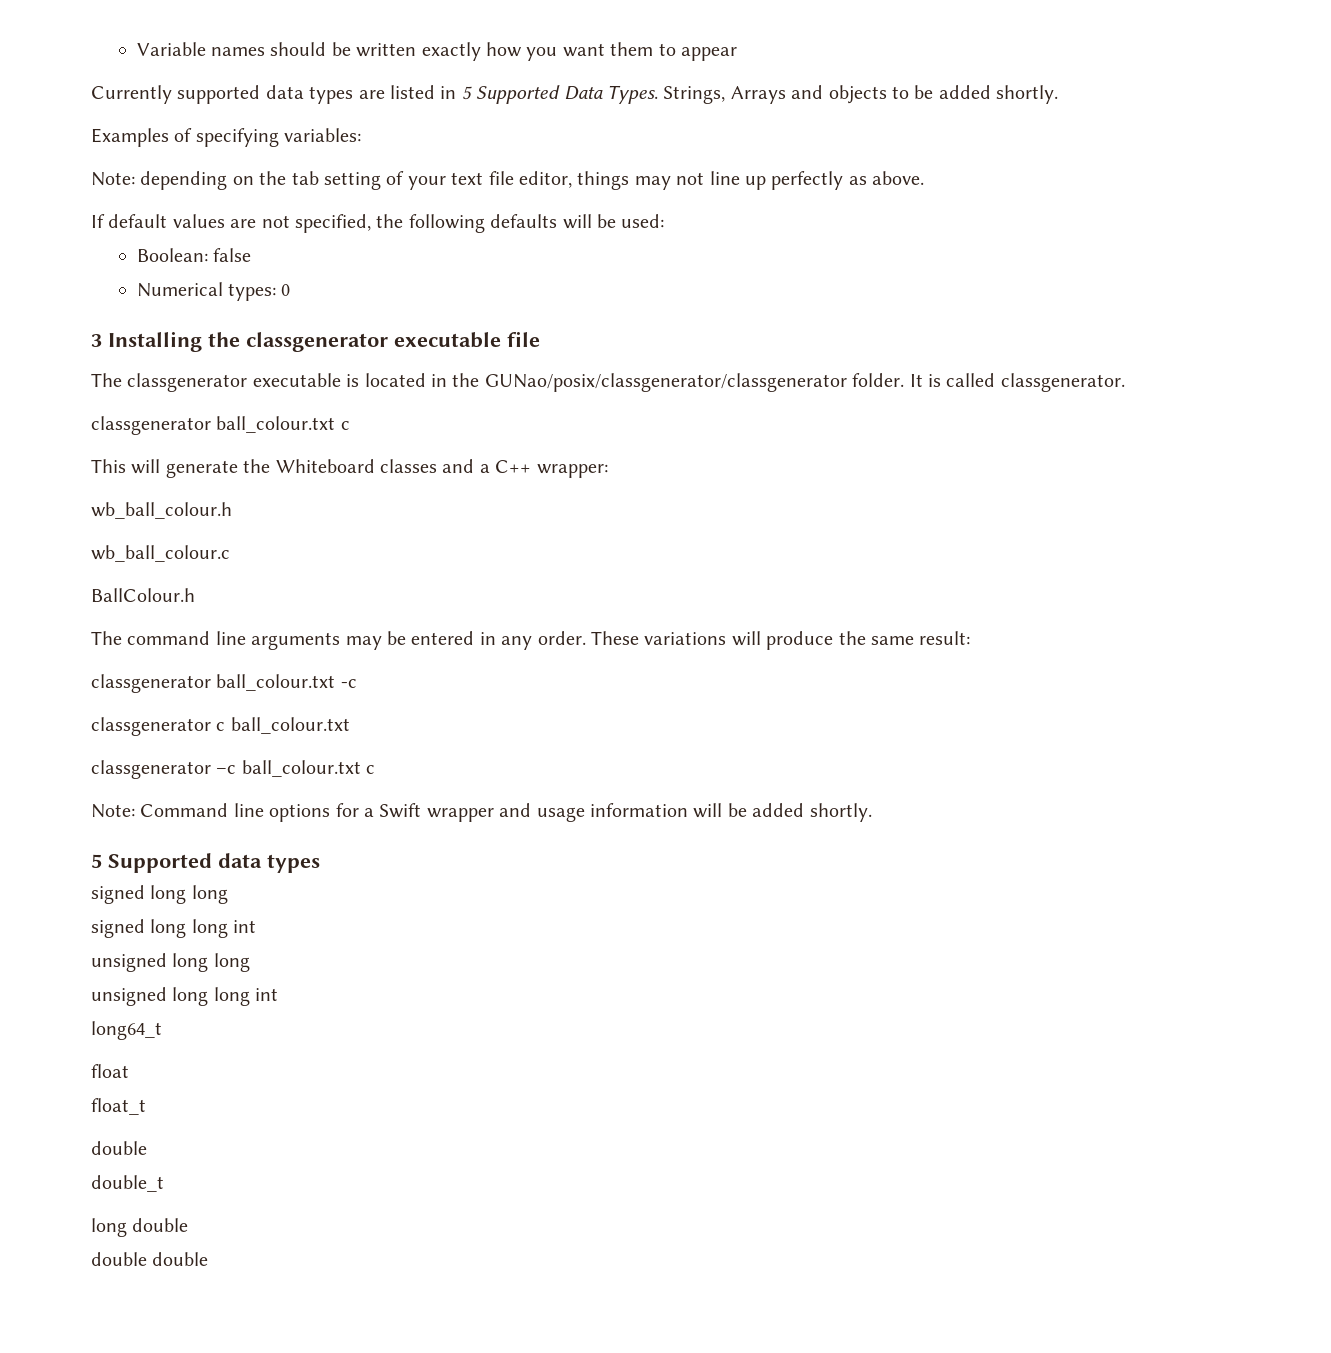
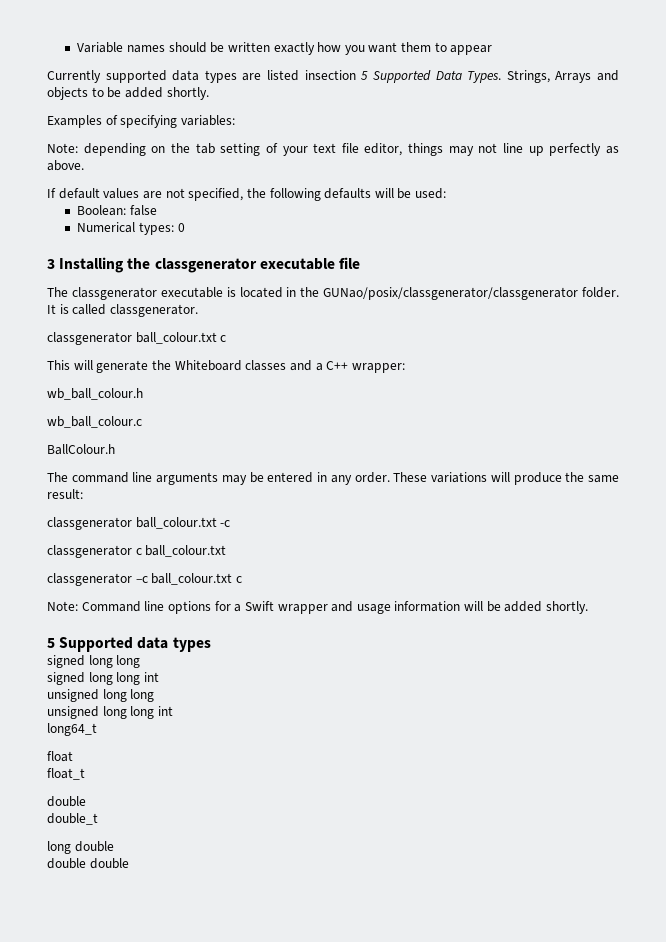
[440,86,457,99] in -> [304,70,356,80] insection

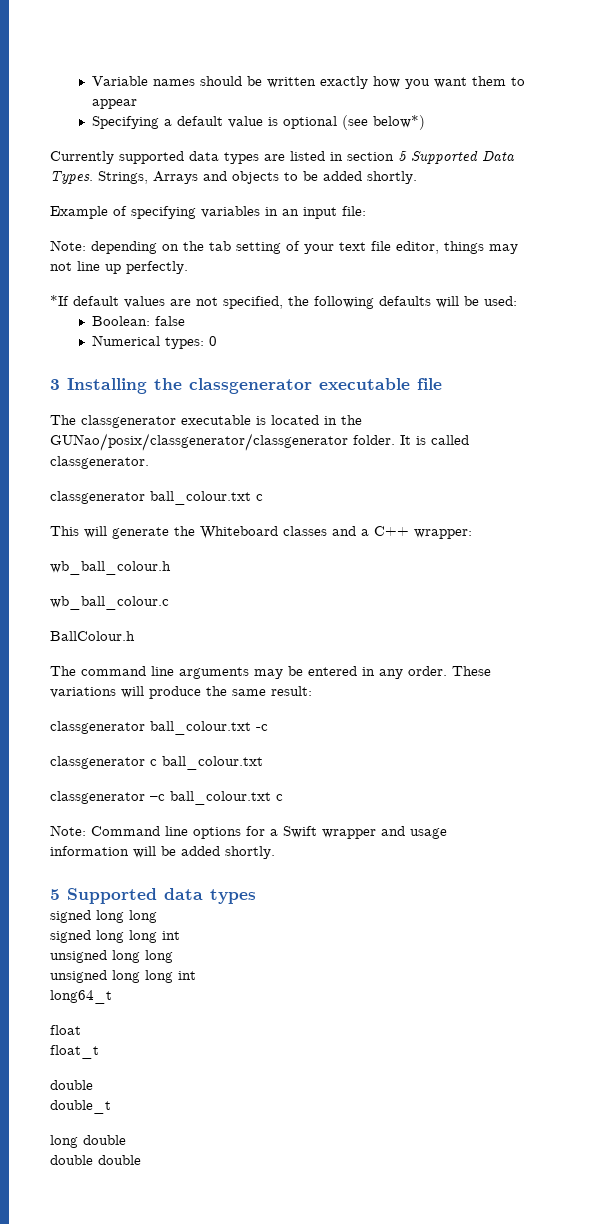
(493, 50) none -> [91,115,425,130] // Specifying a default value is optional (see below*)
[304,70,356,80] insection -> [330,152,394,161] in section
[47,115,102,128] Examples -> [50,206,108,219] Example
[180,115,235,126] variables: -> [201,206,366,219] variables in an input file:
[549,143,619,156] [47,160,84,171] [47,188,56,198] perfectly as above. // If -> [126,261,188,274] [50,295,69,306] perfectly. // *If

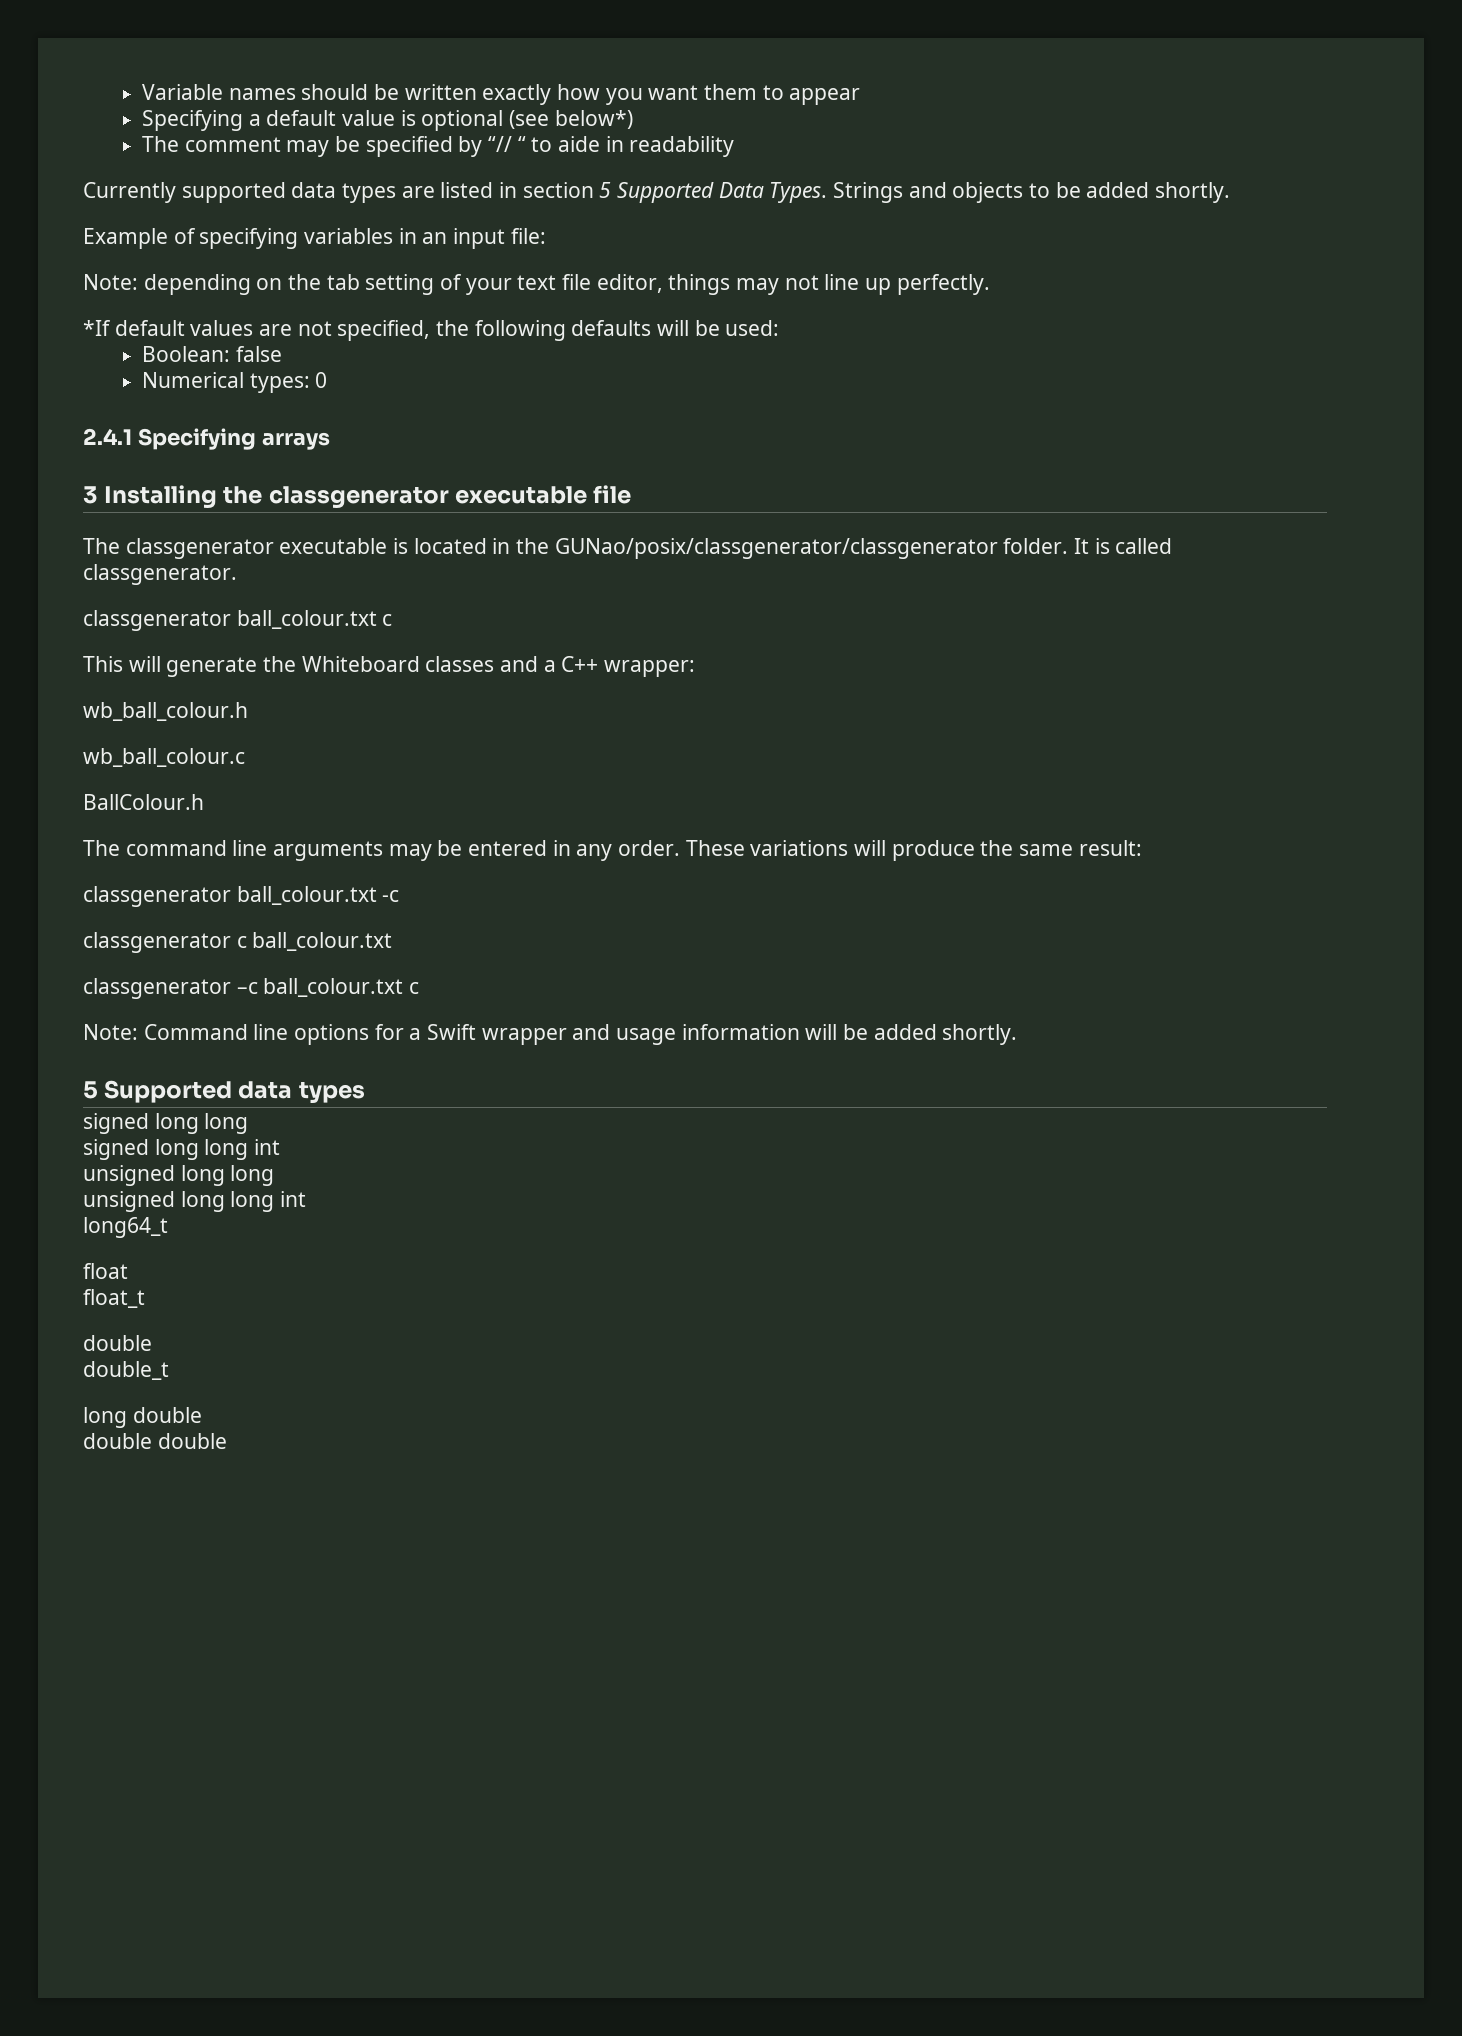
(425, 122) none -> [142,136,735,157] // The comment may be specified by “// “ to aide in readability
[98,171,198,184] Strings, Arrays -> [833,182,904,203] Strings
(217, 341) none -> [83,428,330,450] // 2.4.1 Specifying arrays

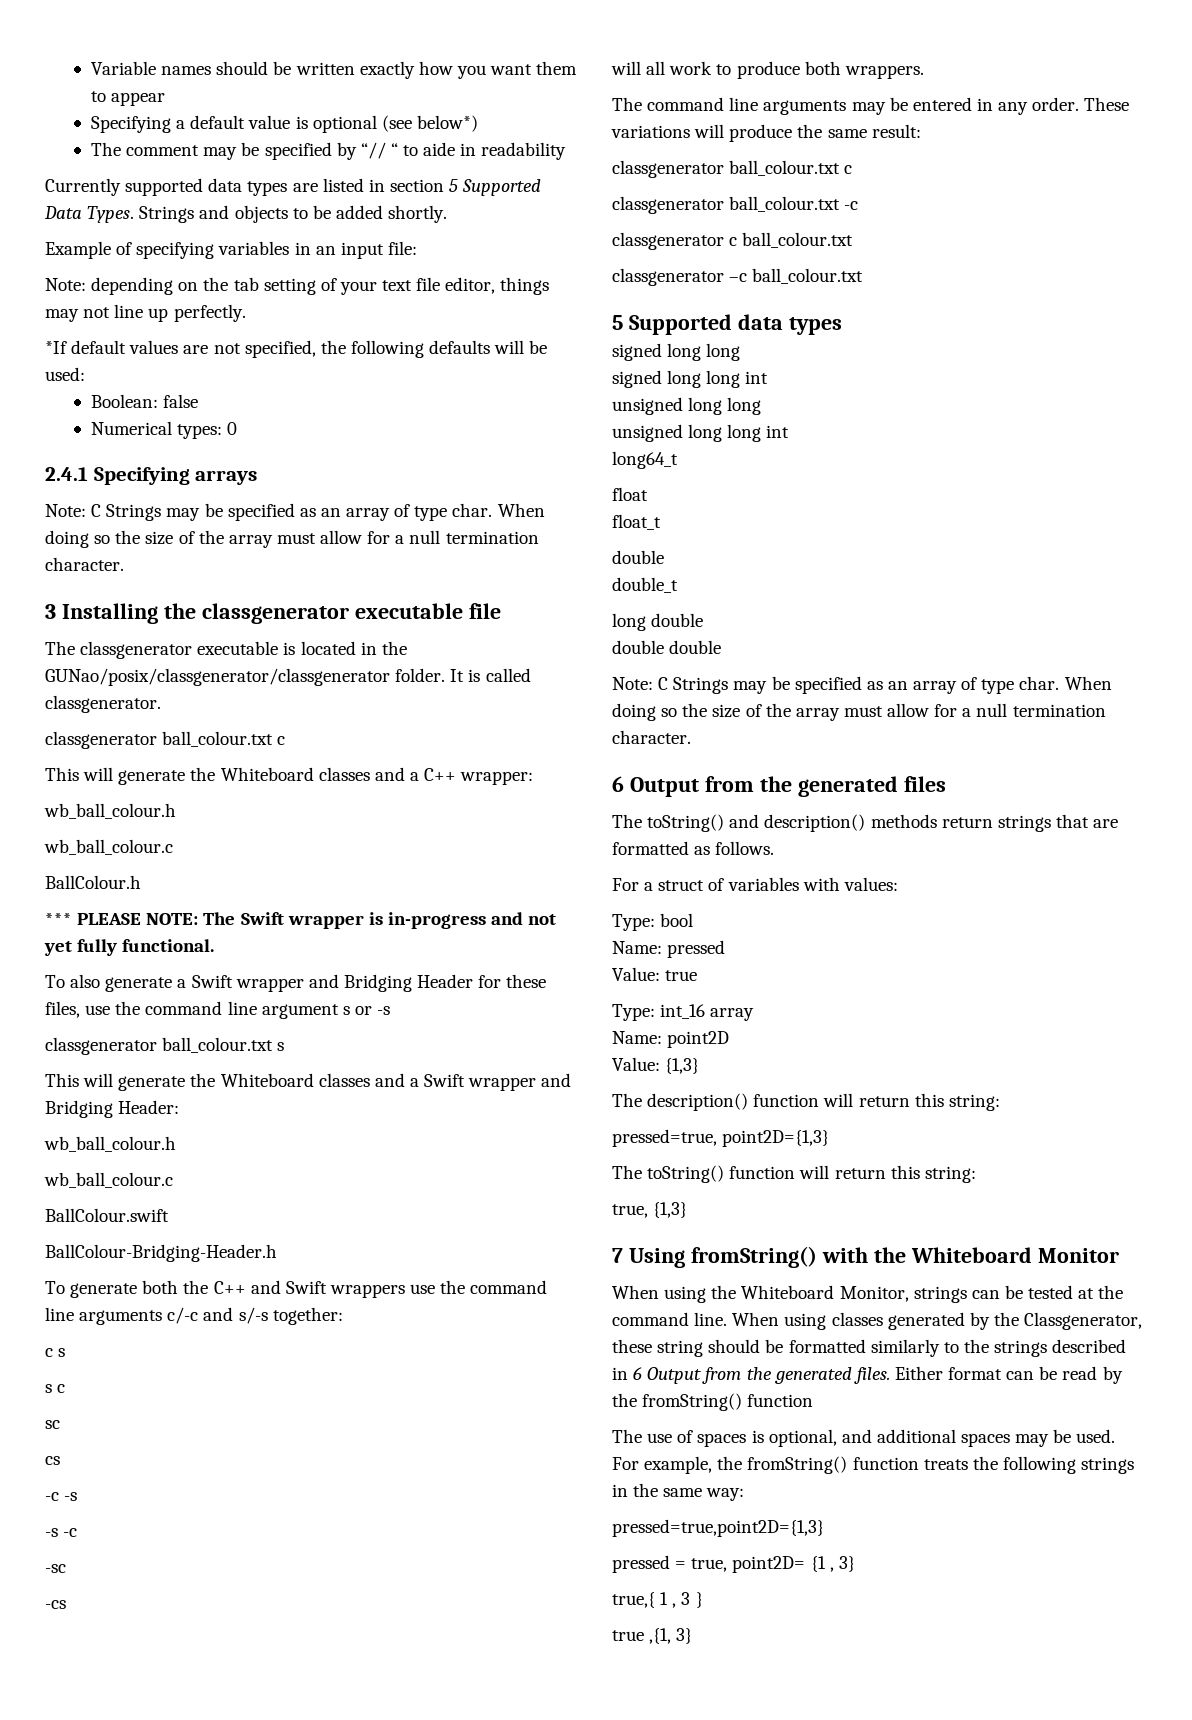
(330, 441) none -> [45,503,545,521] [45,530,539,548] [45,557,124,571] // Note: C Strings may be specified as an array of type char. When doing so the size of the array must allow for a null termination character.
(204, 802) none -> [45,912,557,929] [44,939,215,956] [45,974,547,992] [45,1001,391,1019] [45,1037,285,1055] [45,1073,572,1091] [45,1100,180,1118] [44,1136,176,1152] [44,1172,173,1188] [45,1208,169,1222] [45,1244,277,1262] [45,1280,548,1298] [45,1307,343,1325] [45,1348,66,1357] [45,1384,66,1393] [45,1420,60,1429] [45,1456,60,1465] [45,1492,78,1501] [45,1528,78,1537] [45,1564,66,1573] [45,1600,66,1609] [611,61,924,79] // *** PLEASE NOTE: The Swift wrapper is in-progress and not yet fully functional. // To also generate a Swift wrapper and Bridging Header for these files, use the command line argument s or -s // classgenerator ball_colour.txt s // This will generate the Whiteboard classes and a Swift wrapper and Bridging Header: // wb_ball_colour.h // wb_ball_colour.c // BallColour.swift // BallColour-Bridging-Header.h // To generate both the C++ and Swift wrappers use the command line arguments c/-c and s/-s together: // c s // s c // sc // cs // -c -s // -s -c // -sc // -cs // will all work to produce both wrappers.
(1142, 848) none -> [612,160,853,178] // classgenerator ball_colour.txt c
[409,982,420,994] [83,1024,1018,1045] c // Note: Command line options for a Swift wrapper and usage information will be added shortly. -> (864, 276) none
(227, 1441) none -> [612,676,1112,694] [612,703,1106,721] [612,730,691,744] [612,776,946,797] [612,814,1119,832] [612,841,775,855] [612,877,898,891] [612,913,694,931] [612,940,726,958] [612,967,698,981] [612,1004,755,1021] [612,1031,730,1048] [612,1057,700,1074] [612,1093,1000,1111] [612,1129,830,1147] [612,1165,976,1183] [612,1202,688,1218] [612,1246,1119,1268] [612,1285,1124,1303] [612,1312,1143,1330] [612,1339,1127,1357] [612,1366,1123,1384] [612,1393,814,1411] [612,1429,1116,1447] [612,1456,1135,1474] [612,1483,745,1501] [612,1519,824,1537] [612,1555,855,1573] [612,1592,703,1608] [612,1628,693,1644] // Note: C Strings may be specified as an array of type char. When doing so the size of the array must allow for a null termination character. // 6 Output from the generated files // The toString() and description() methods return strings that are formatted as follows. // For a struct of variables with values: // Type: bool // Name: pressed // Value: true // Type: int_16 array // Name: point2D // Value: {1,3} // The description() function will return this string: // pressed=true, point2D={1,3} // The toString() function will return this string: // true, {1,3} // 7 Using fromString() with the Whiteboard Monitor // When using the Whiteboard Monitor, strings can be tested at the command line. When using classes generated by the Classgenerator, these string should be formatted similarly to the strings described in 6 Output from the generated files. Either format can be read by the fromString() function // The use of spaces is optional, and additional spaces may be used. For example, the fromString() function treats the following strings in the same way: // pressed=true,point2D={1,3} // pressed = true, point2D= {1 , 3} // true,{ 1 , 3 } // true ,{1, 3}

